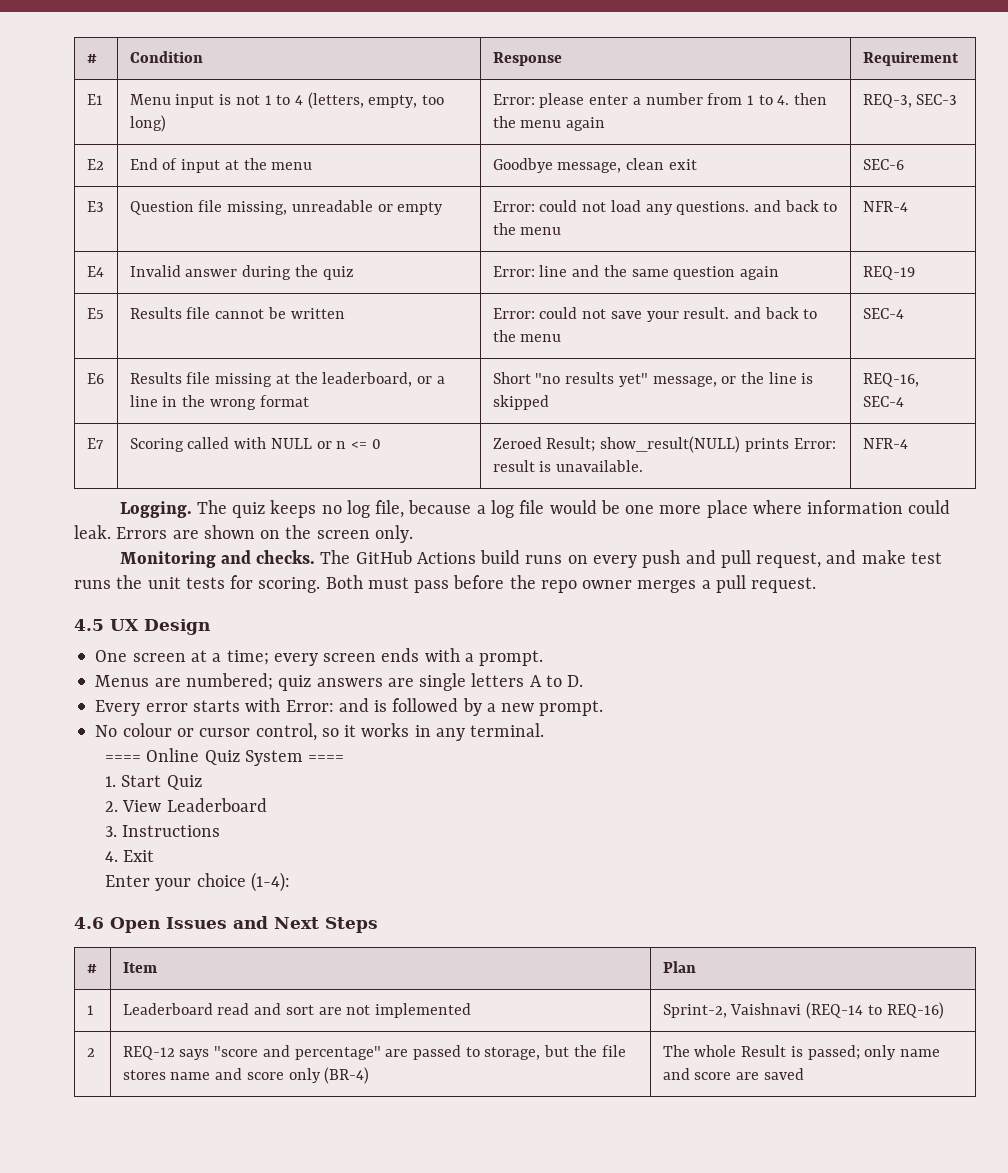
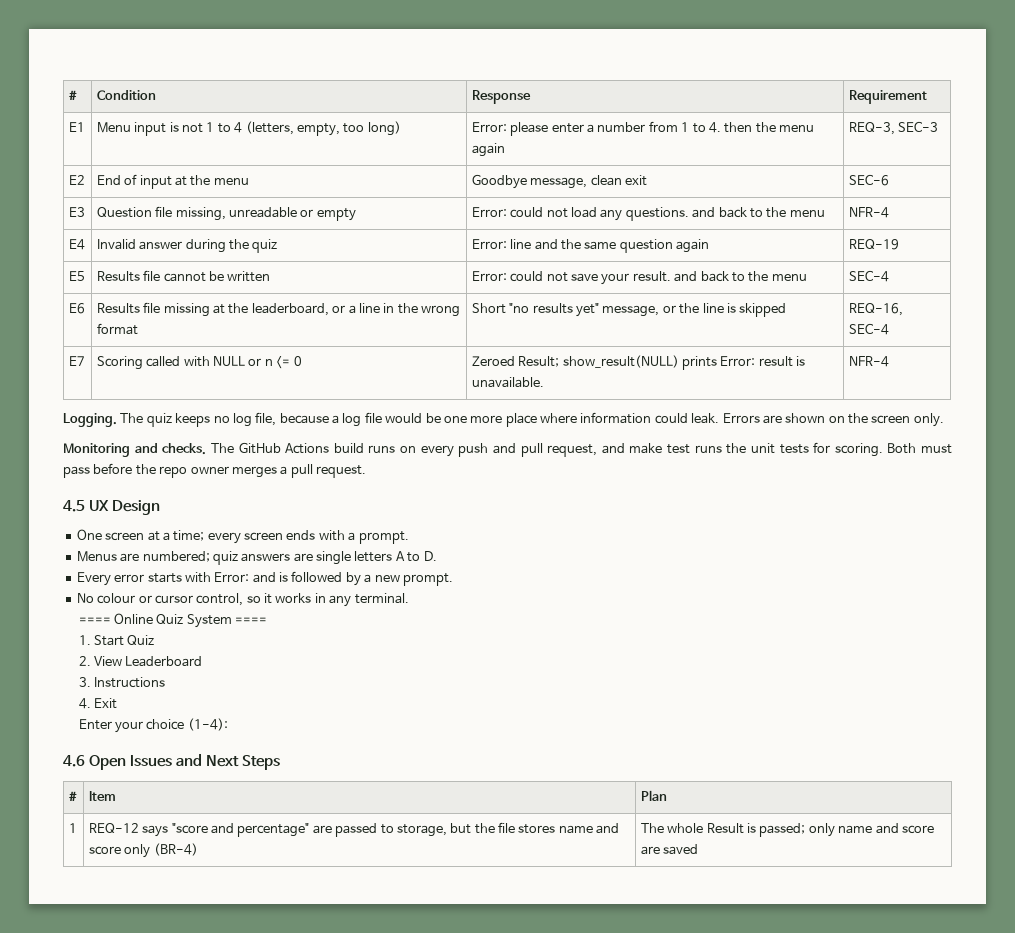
[122,1003,471,1018] [662,1002,944,1019] [86,1048,95,1057] | Leaderboard read and sort are not implemented | Sprint-2, Vaishnavi (REQ-14 to REQ-16) // 2 -> (77, 828) none

